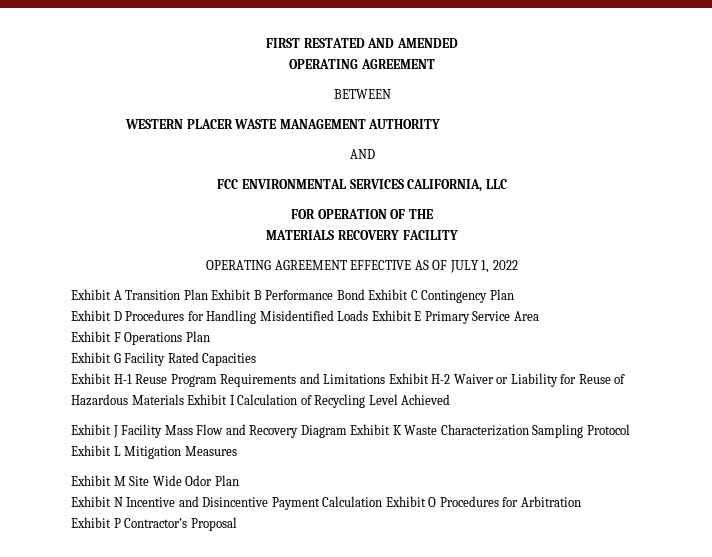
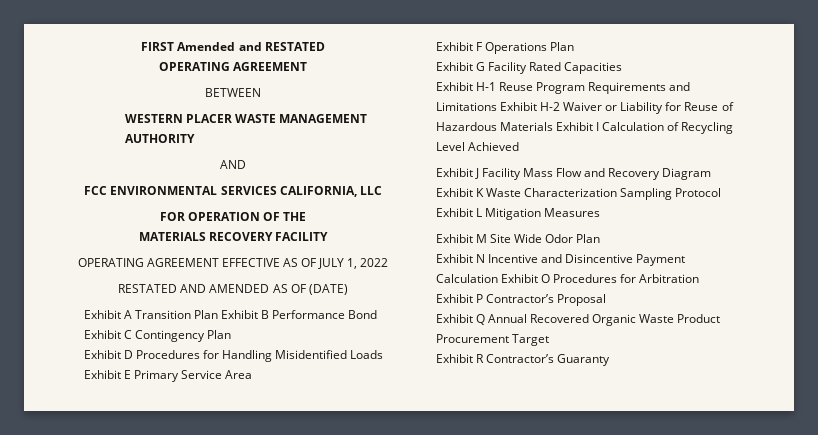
[303,38,458,48] RESTATED AND AMENDED -> [177,42,325,51] Amended and RESTATED
(518, 265) none -> [118,284,348,295] // RESTATED AND AMENDED AS OF (DATE)
(237, 524) none -> [435,314,721,326] [435,334,549,346] [435,354,610,366] // Exhibit Q Annual Recovered Organic Waste Product Procurement Target // Exhibit R Contractor’s Guaranty

